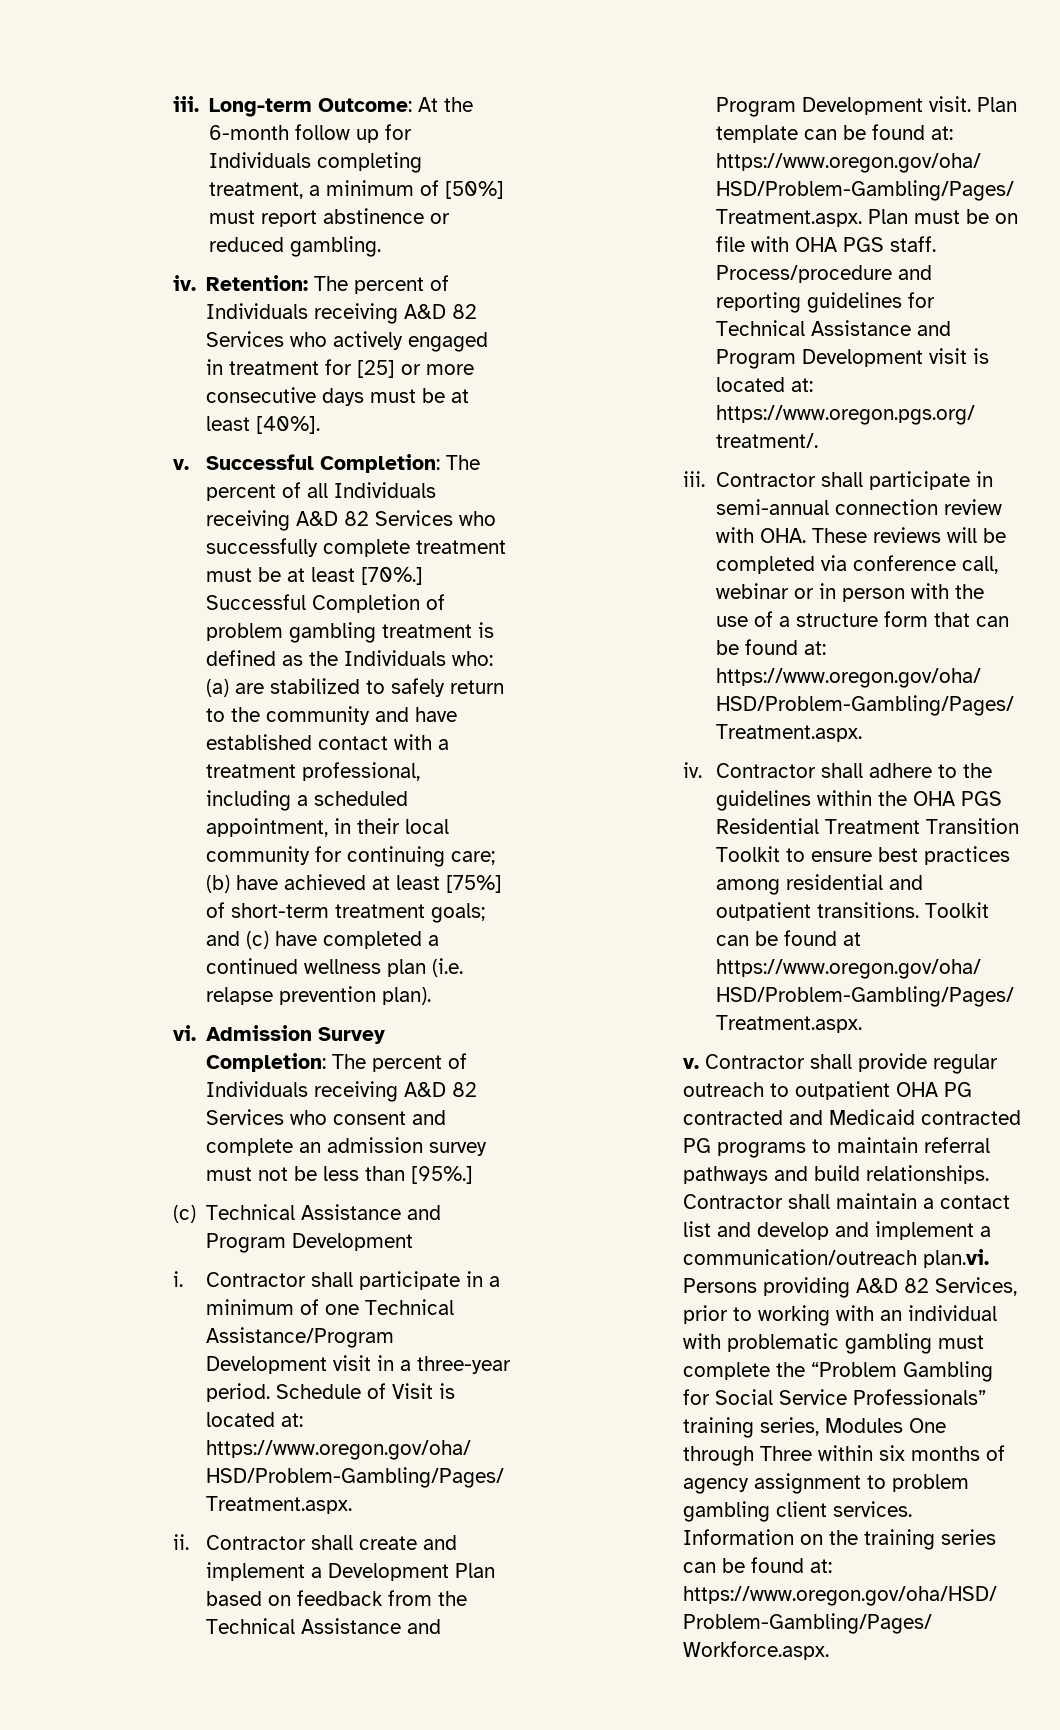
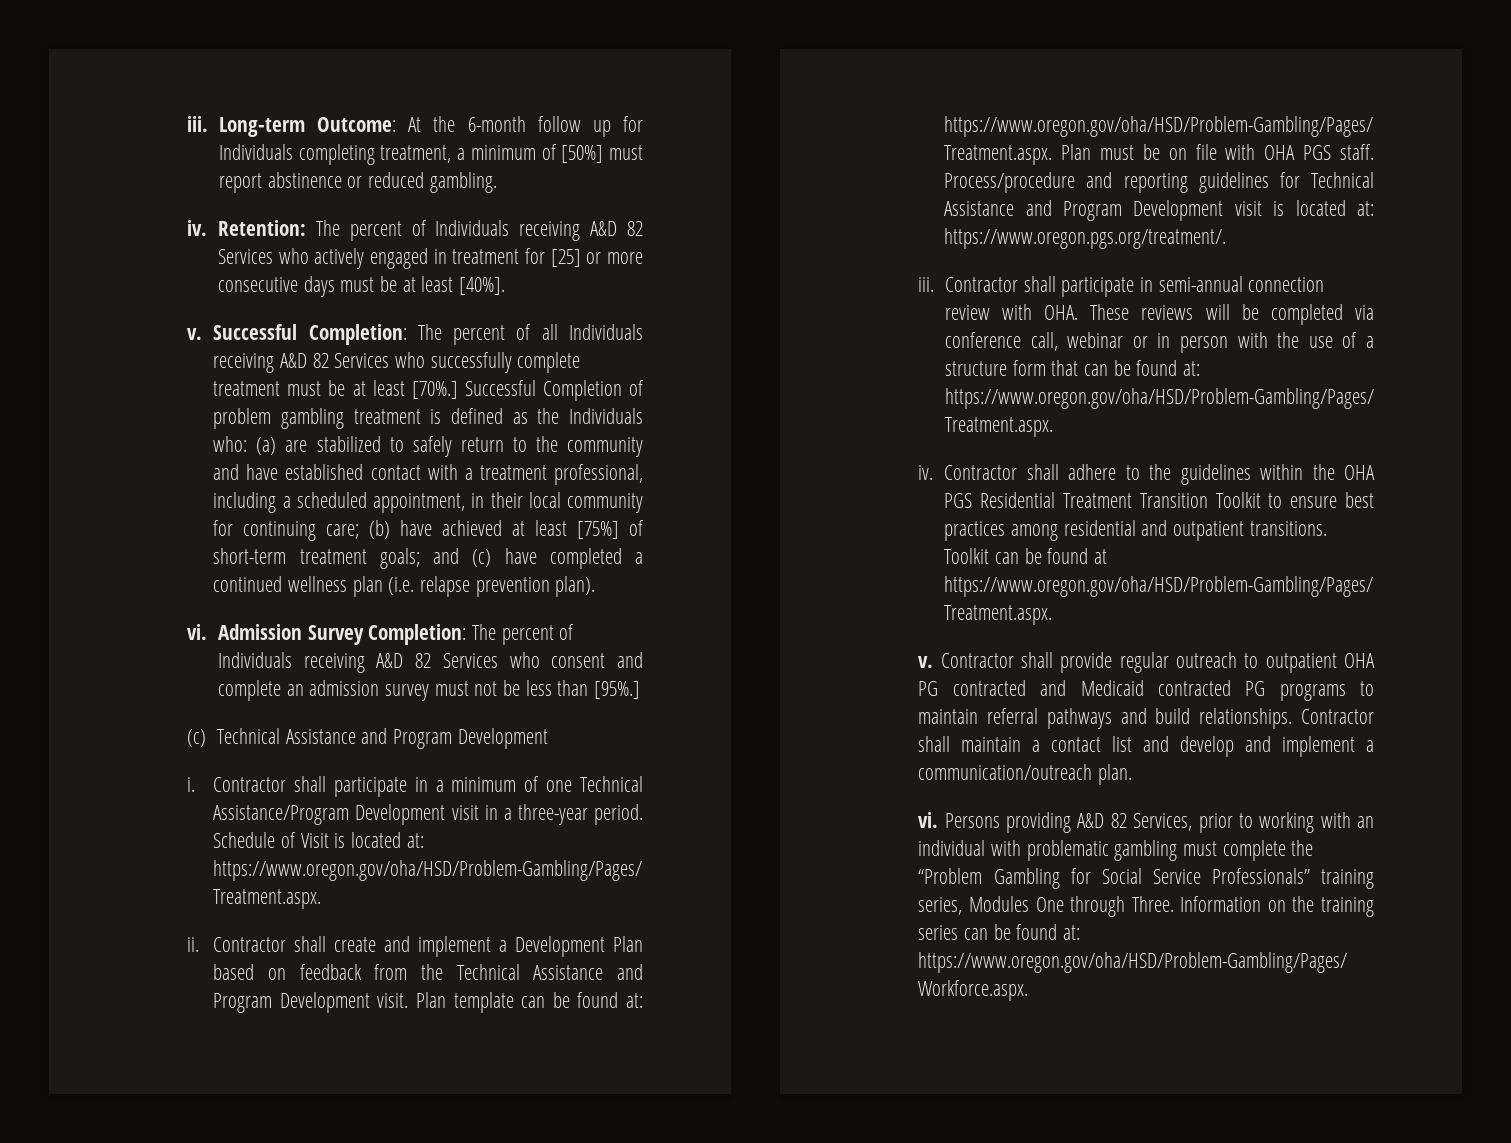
[922,1249,989,1268] plan.vi. -> [1098,764,1133,785] [918,812,939,828] plan. // vi.
[759,1445,1005,1461] [682,1473,969,1494] [682,1501,912,1522] Three within six months of agency assignment to problem gambling client services. -> [1131,896,1174,912] Three.

